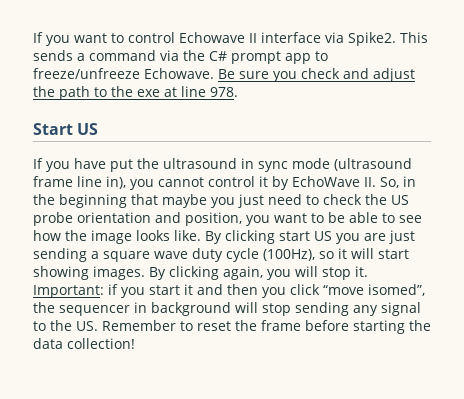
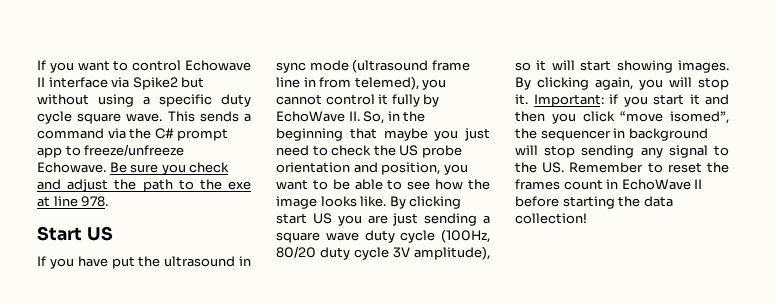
[348,32,396,46] Spike2. -> [132,77,205,90] [37,94,251,107] [37,111,163,124] Spike2 but without using a specific duty cycle square wave.
[106,176,126,189] in), -> [303,76,419,90] in from telemed),
(268, 181) none -> [391,94,420,107] fully
[263,249,315,261] (100Hz), -> [441,229,490,243] [276,246,490,260] (100Hz, 80/20 duty cycle 3V amplitude),
[261,320,301,331] frame -> [515,179,703,190] frames count in EchoWave II

